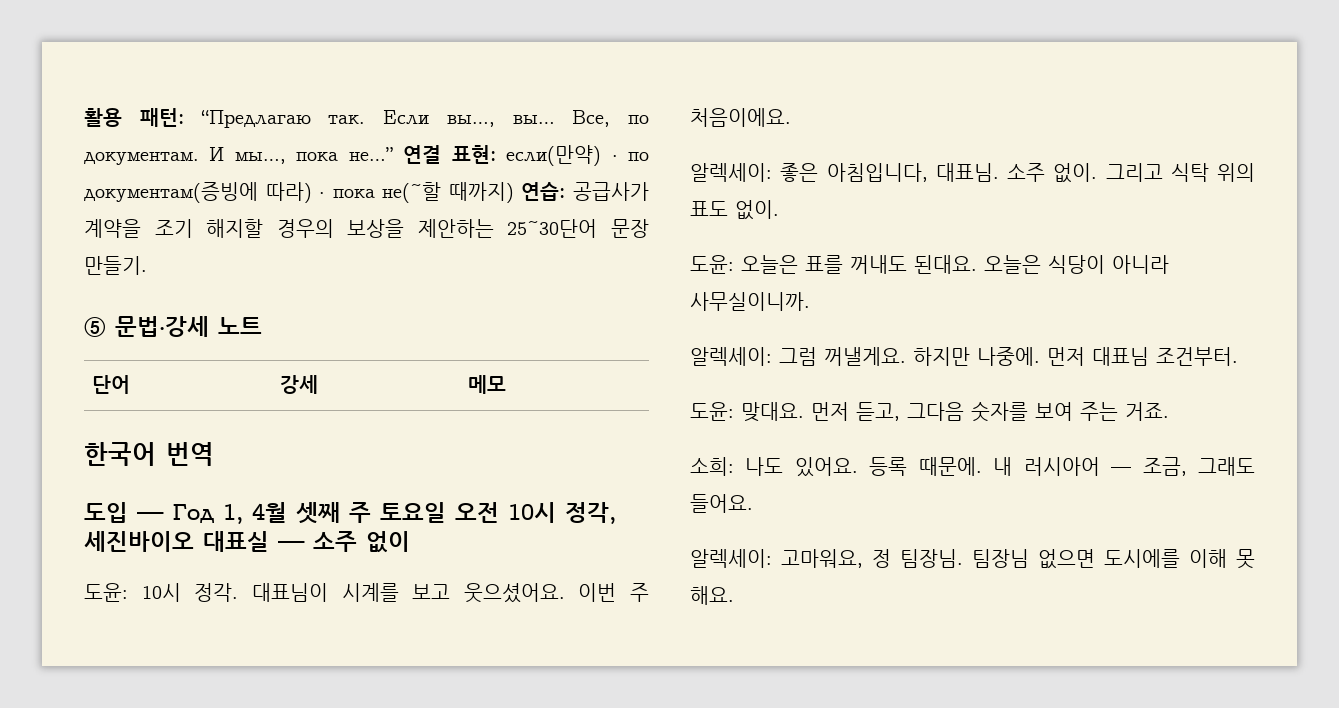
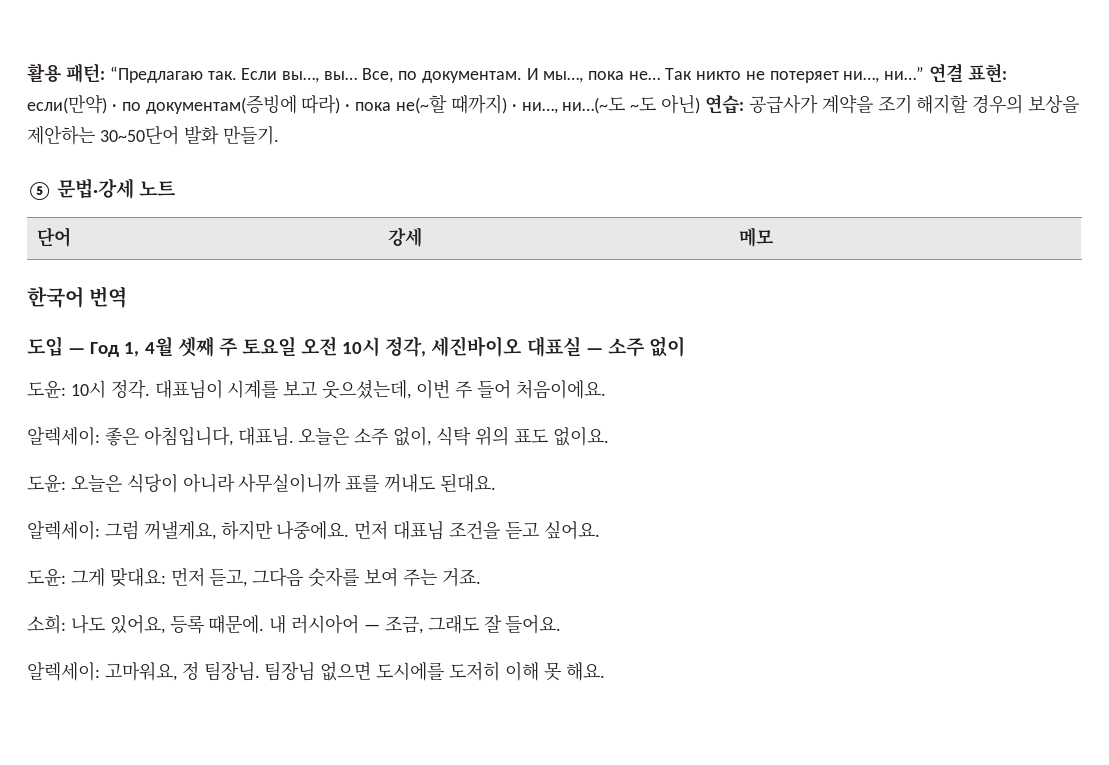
[348,147,393,161] не…” -> [629,66,925,83] не… Так никто не потеряет ни…, ни…”
(514, 192) none -> [511,95,701,114] · ни…, ни…(~도 ~도 아닌)
[507,219,649,238] 25~30단어 문장 -> [99,126,219,145] 30~50단어 발화
[463,583,565,603] 웃으셨어요. -> [322,380,412,399] 웃으셨는데,
(649, 592) none -> [476,380,511,399] 들어
[1007,163,1163,183] 소주 없이. 그리고 -> [298,427,432,446] 오늘은 소주 없이,
[735,200,779,220] 없이. -> [552,427,609,446] 없이요.
(798, 264) none -> [126,474,342,493] 식당이 아니라 사무실이니까
[984,255,1169,274] [690,292,810,311] [690,347,1238,366] [690,402,804,422] 오늘은 식당이 아니라 사무실이니까. // 알렉세이: 그럼 꺼낼게요. 하지만 나중에. 먼저 대표님 조건부터. // 도윤: 맞대요. -> [27,520,600,540] [27,567,166,587] // 알렉세이: 그럼 꺼낼게요, 하지만 나중에요. 먼저 대표님 조건을 듣고 싶어요. // 도윤: 그게 맞대요:
[794,457,858,477] 있어요. -> [109,615,165,634] 있어요,
(1255, 466) none -> [483,615,502,633] 잘
(1180, 558) none -> [449,661,501,681] 도저히

